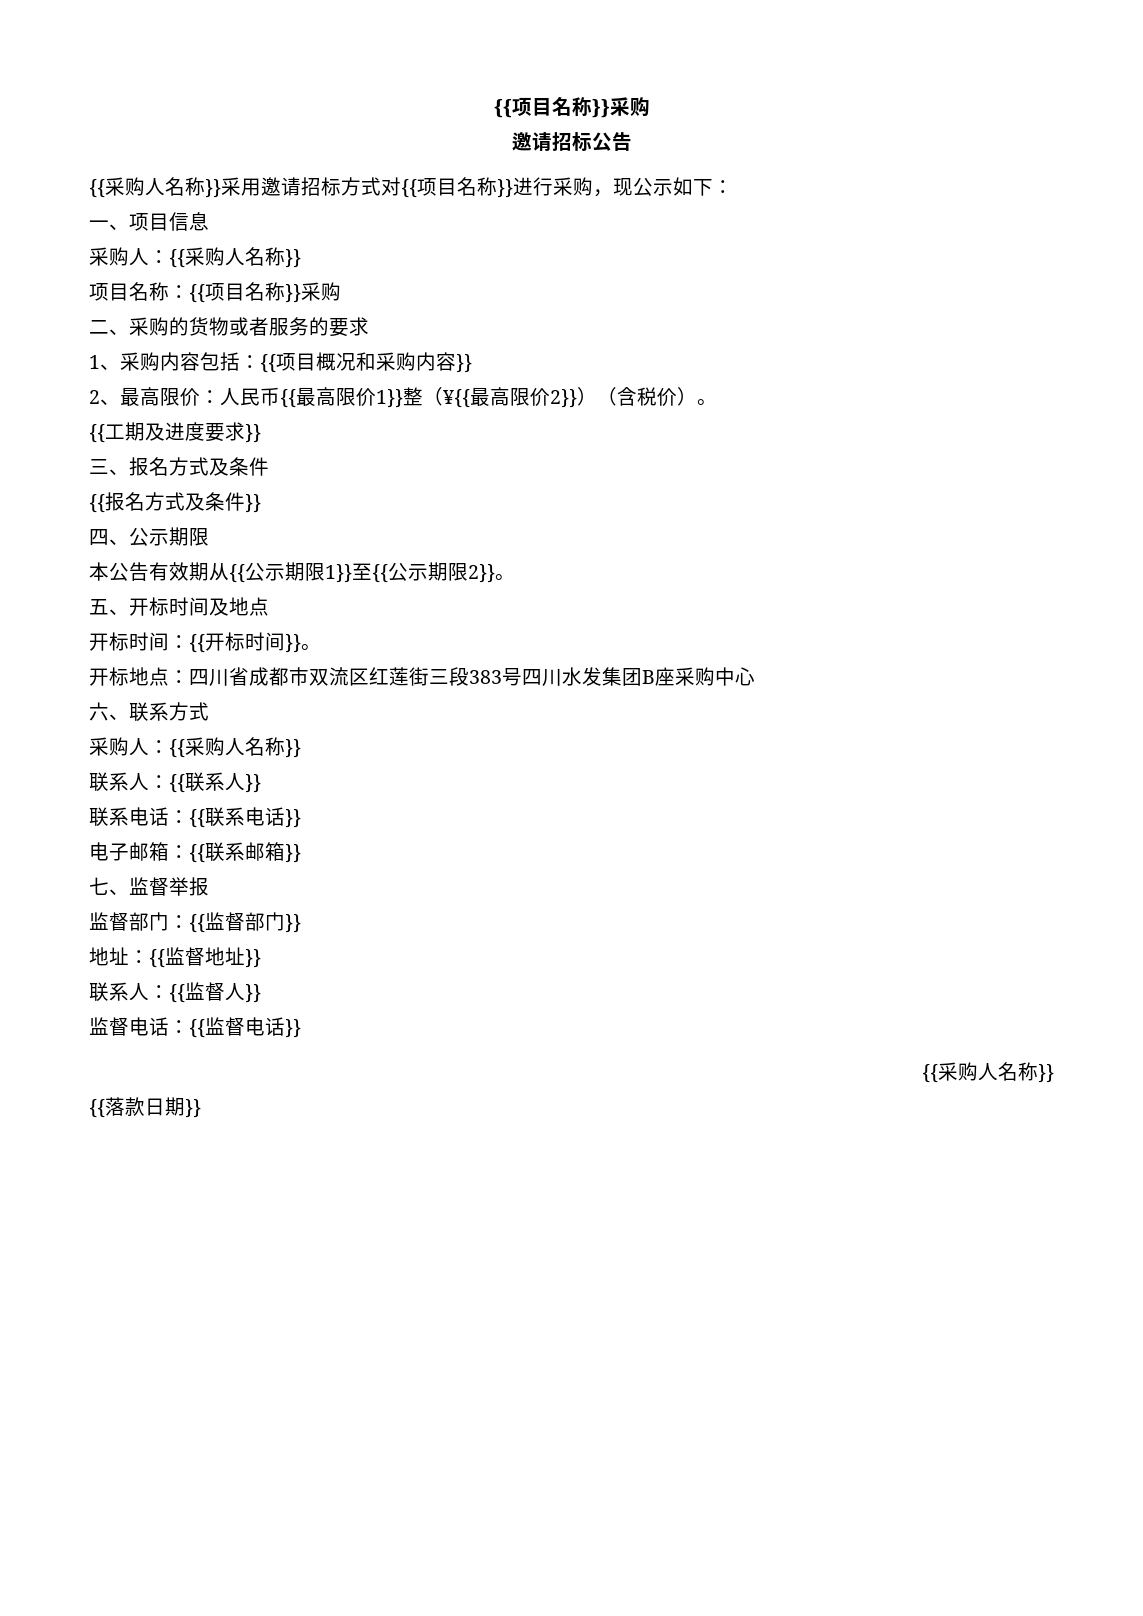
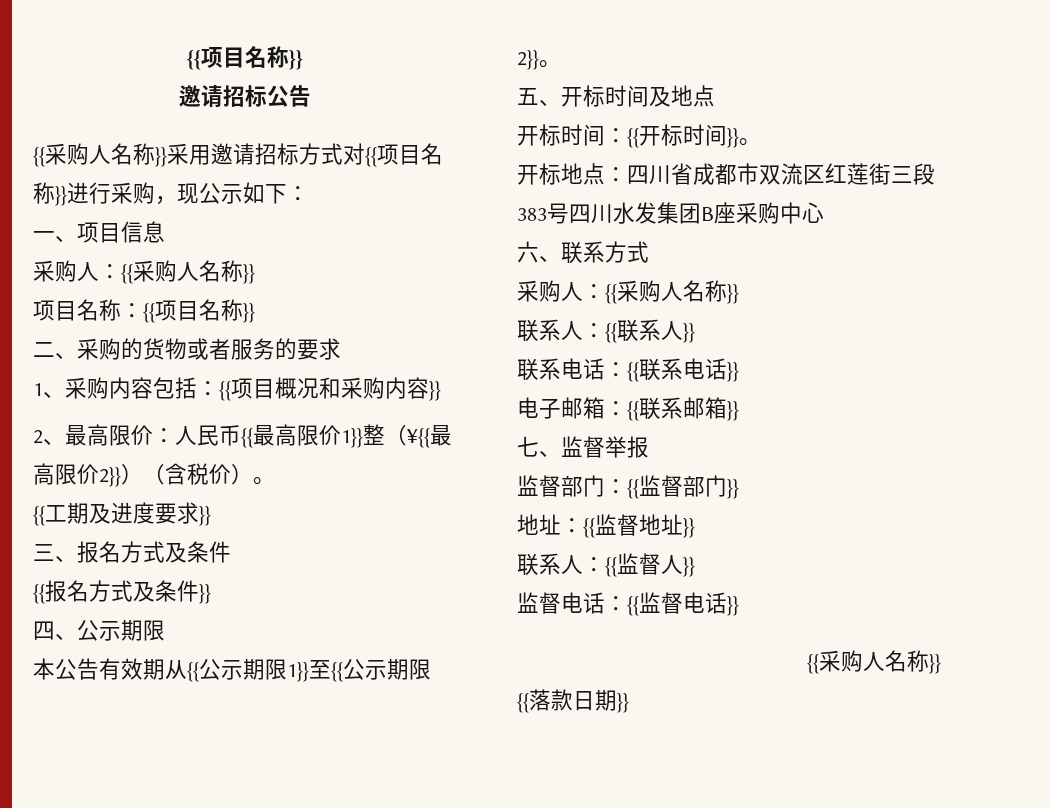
[493,97,650,118] {{项目名称}}采购 -> [187,46,303,70] {{项目名称}}
[301,282,341,301] 采购 -> (255, 313) none

